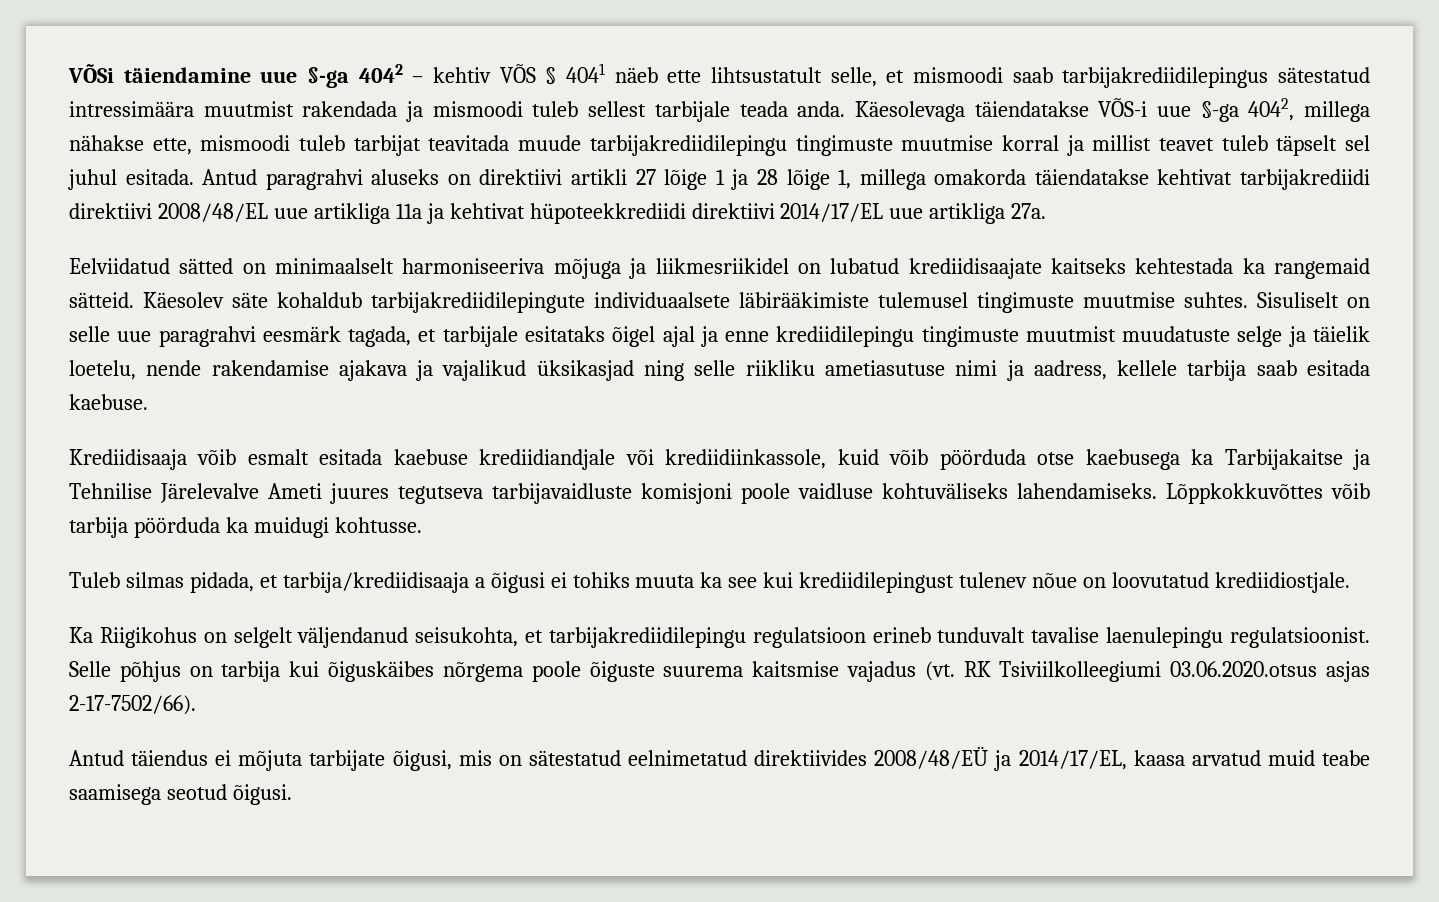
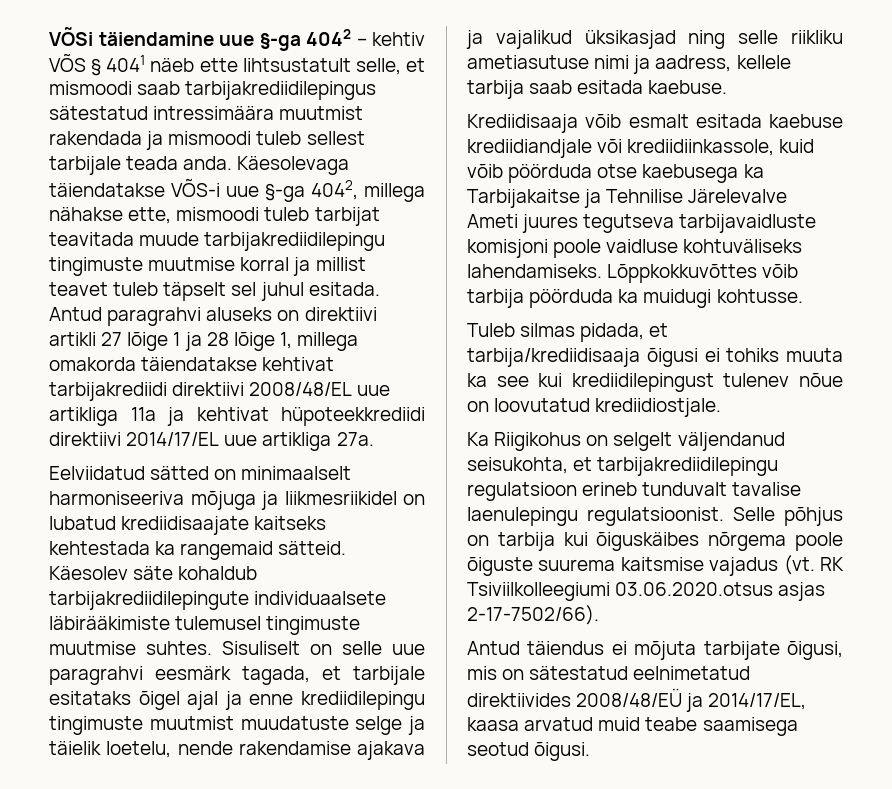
[474,577,485,588] a -> (640, 357) none

